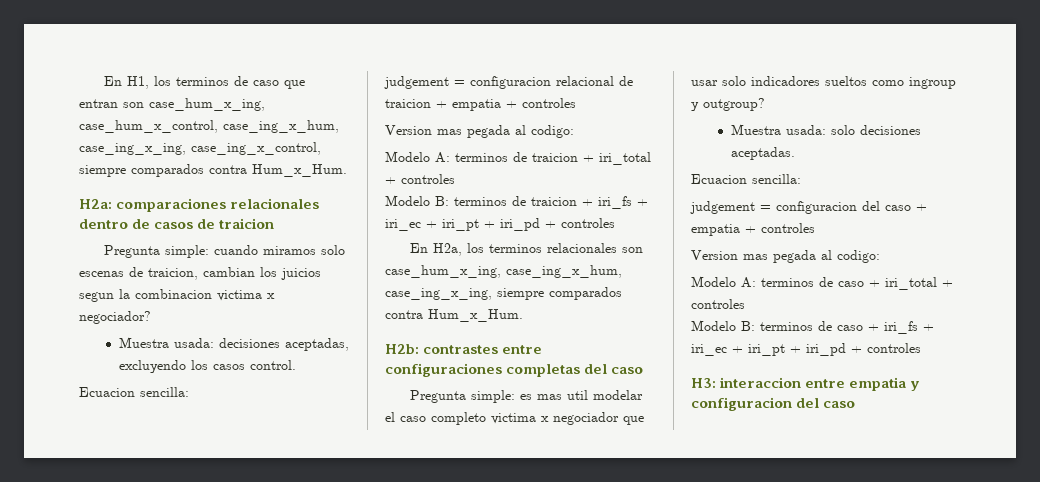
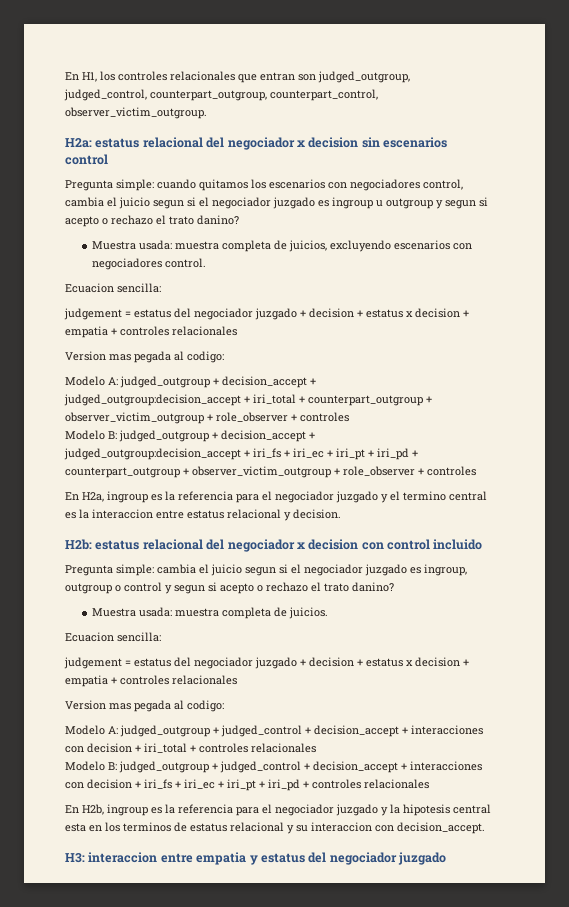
[176,76,306,89] [79,98,265,111] [79,120,339,133] [79,142,321,155] [79,164,347,177] [79,198,320,212] [79,218,275,229] [104,245,346,258] [79,267,321,280] [79,289,275,302] [79,311,151,324] [118,337,349,351] [118,360,245,373] terminos de caso que entran son case_hum_x_ing, case_hum_x_control, case_ing_x_hum, case_ing_x_ing, case_ing_x_control, siempre comparados contra Hum_x_Hum. // H2a: comparaciones relacionales dentro de casos de traicion // Pregunta simple: cuando miramos solo escenas de traicion, cambian los juicios segun la combinacion victima x negociador? // Muestra usada: decisiones aceptadas, excluyendo los casos -> [118,71,410,83] [64,89,378,101] [65,107,207,119] [65,137,447,150] [65,154,108,165] [65,179,463,191] [65,197,488,209] [65,215,239,227] [91,240,472,252] [91,258,162,270] controles relacionales que entran son judged_outgroup, judged_control, counterpart_outgroup, counterpart_control, observer_victim_outgroup. // H2a: estatus relacional del negociador x decision sin escenarios control // Pregunta simple: cuando quitamos los escenarios con negociadores control, cambia el juicio segun si el negociador juzgado es ingroup u outgroup y segun si acepto o rechazo el trato danino? // Muestra usada: muestra completa de juicios, excluyendo escenarios con negociadores
[470,76,633,89] [385,98,576,111] [385,125,574,138] [385,151,651,165] [385,174,455,184] [385,195,577,206] configuracion relacional de traicion + empatia + controles // Version mas pegada al codigo: // Modelo A: terminos de traicion + iri_total + controles // Modelo B: terminos de traicion -> [134,308,469,320] [65,326,237,338] [65,351,224,363] [65,376,316,388] [64,394,432,406] [65,412,349,424] [65,430,315,442] [64,448,418,460] [65,466,476,478] [65,491,487,503] [65,509,341,521] [65,539,483,552] [65,564,467,576] [65,582,394,594] [91,607,328,619] [65,632,161,642] [64,657,469,669] [65,675,237,687] [65,700,224,712] [65,725,483,737] [65,743,316,753] [65,761,482,773] [65,779,132,789] estatus del negociador juzgado + decision + estatus x decision + empatia + controles relacionales // Version mas pegada al codigo: // Modelo A: judged_outgroup + decision_accept + judged_outgroup:decision_accept + iri_total + counterpart_outgroup + observer_victim_outgroup + role_observer + controles // Modelo B: judged_outgroup + decision_accept + judged_outgroup:decision_accept + iri_fs + iri_ec + iri_pt + iri_pd + counterpart_outgroup + observer_victim_outgroup + role_observer + controles // En H2a, ingroup es la referencia para el negociador juzgado y el termino central es la interaccion entre estatus relacional y decision. // H2b: estatus relacional del negociador x decision con control incluido // Pregunta simple: cambia el juicio segun si el negociador juzgado es ingroup, outgroup o control y segun si acepto o rechazo el trato danino? // Muestra usada: muestra completa de juicios. // Ecuacion sencilla: // judgement = estatus del negociador juzgado + decision + estatus x decision + empatia + controles relacionales // Version mas pegada al codigo: // Modelo A: judged_outgroup + judged_control + decision_accept + interacciones con decision + iri_total + controles relacionales // Modelo B: judged_outgroup + judged_control + decision_accept + interacciones con decision
[410,243,644,256] [385,265,622,278] [385,287,622,300] [385,309,523,322] [385,344,543,354] [385,363,644,377] [410,390,644,403] [385,412,644,425] [691,76,956,89] [691,98,765,111] [730,124,921,135] [730,147,795,160] [691,174,801,184] [690,201,927,214] [691,223,815,236] [691,250,880,263] [691,276,953,290] [691,299,745,309] [691,320,934,334] [691,343,921,356] // En H2a, los terminos relacionales son case_hum_x_ing, case_ing_x_hum, case_ing_x_ing, siempre comparados contra Hum_x_Hum. // H2b: contrastes entre configuraciones completas del caso // Pregunta simple: es mas util modelar el caso completo victima x negociador que usar solo indicadores sueltos como ingroup y outgroup? // Muestra usada: solo decisiones aceptadas. // Ecuacion sencilla: // judgement = configuracion del caso + empatia + controles // Version mas pegada al codigo: // Modelo A: terminos de caso + iri_total + controles // Modelo B: terminos de caso + iri_fs + iri_ec + iri_pt + iri_pd + controles -> [364,779,429,789] [65,804,491,816] [65,822,485,834] relacionales // En H2b, ingroup es la referencia para el negociador juzgado y la hipotesis central esta en los terminos de estatus relacional y su interaccion con decision_accept.
[691,397,856,411] configuracion del caso -> [260,852,446,865] estatus del negociador juzgado

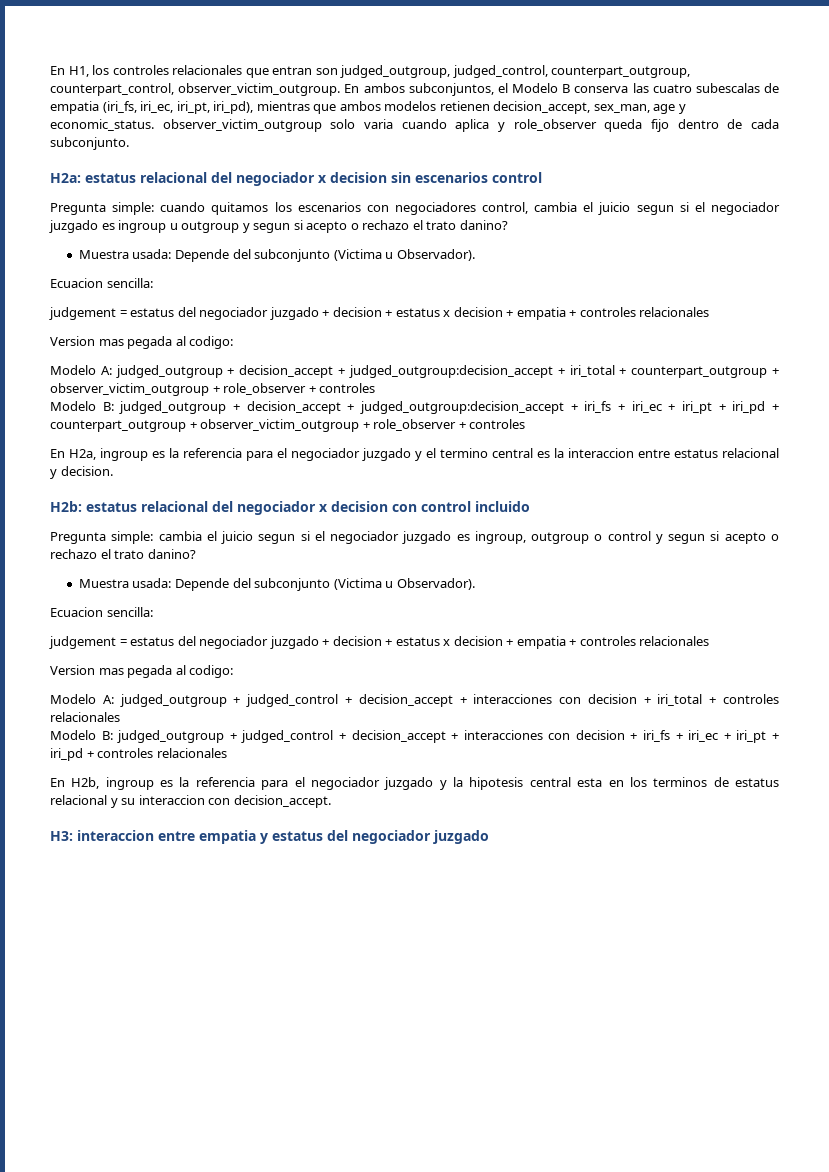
(207, 113) none -> [344,83,779,96] [50,101,686,114] [50,119,779,132] [50,137,129,150] En ambos subconjuntos, el Modelo B conserva las cuatro subescalas de empatia (iri_fs, iri_ec, iri_pt, iri_pd), mientras que ambos modelos retienen decision_accept, sex_man, age y economic_status. observer_victim_outgroup solo varia cuando aplica y role_observer queda fijo dentro de cada subconjunto.
[174,240,472,252] [91,258,206,270] muestra completa de juicios, excluyendo escenarios con negociadores control. -> [175,249,475,262] Depende del subconjunto (Victima u Observador).
[174,607,328,619] muestra completa de juicios. -> [175,578,475,591] Depende del subconjunto (Victima u Observador).

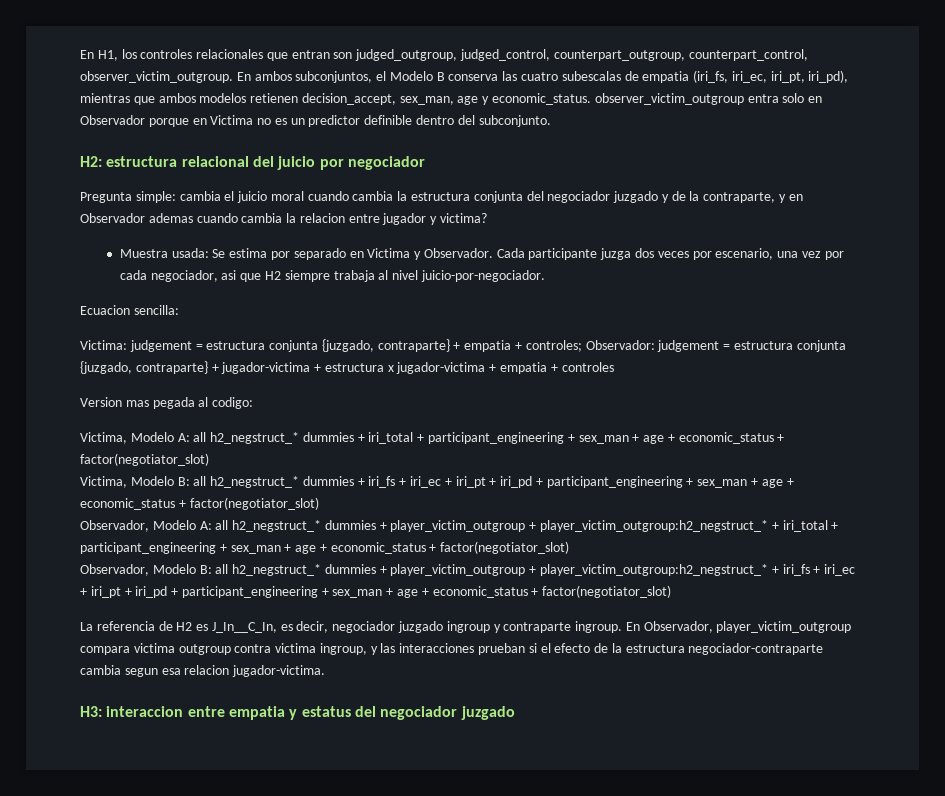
[330,119,779,132] [50,137,129,150] [50,172,542,186] [50,202,780,215] [49,220,508,233] [78,249,475,262] [50,278,153,288] [49,307,710,320] [50,336,234,349] [50,365,780,378] [50,383,376,396] [50,401,779,414] [50,419,526,432] [50,448,779,461] [50,466,113,479] [50,501,530,515] [50,531,780,544] [50,549,196,559] [78,578,475,591] [50,607,153,617] [49,636,710,649] [50,665,234,678] [50,694,780,707] [50,712,120,722] [50,730,780,743] [50,748,227,761] [50,777,779,790] [50,795,331,808] solo varia cuando aplica y role_observer queda fijo dentro de cada subconjunto. // H2a: estatus relacional del negociador x decision sin escenarios control // Pregunta simple: cuando quitamos los escenarios con negociadores control, cambia el juicio segun si el negociador juzgado es ingroup u outgroup y segun si acepto o rechazo el trato danino? // Muestra usada: Depende del subconjunto (Victima u Observador). // Ecuacion sencilla: // judgement = estatus del negociador juzgado + decision + estatus x decision + empatia + controles relacionales // Version mas pegada al codigo: // Modelo A: judged_outgroup + decision_accept + judged_outgroup:decision_accept + iri_total + counterpart_outgroup + observer_victim_outgroup + role_observer + controles // Modelo B: judged_outgroup + decision_accept + judged_outgroup:decision_accept + iri_fs + iri_ec + iri_pt + iri_pd + counterpart_outgroup + observer_victim_outgroup + role_observer + controles // En H2a, ingroup es la referencia para el negociador juzgado y el termino central es la interaccion entre estatus relacional y decision. // H2b: estatus relacional del negociador x decision con control incluido // Pregunta simple: cambia el juicio segun si el negociador juzgado es ingroup, outgroup o control y segun si acepto o rechazo el trato danino? // Muestra usada: Depende del subconjunto (Victima u Observador). // Ecuacion sencilla: // judgement = estatus del negociador juzgado + decision + estatus x decision + empatia + controles relacionales // Version mas pegada al codigo: // Modelo A: judged_outgroup + judged_control + decision_accept + interacciones con decision + iri_total + controles relacionales // Modelo B: judged_outgroup + judged_control + decision_accept + interacciones con decision + iri_fs + iri_ec + iri_pt + iri_pd + controles relacionales // En H2b, ingroup es la referencia para el negociador juzgado y la hipotesis central esta en los terminos de estatus relacional y su interaccion con decision_accept. -> [747,93,823,103] [80,115,551,127] [80,156,425,170] [80,191,803,203] [80,213,488,225] [119,248,844,260] [119,270,545,282] [80,305,179,315] [80,339,846,352] [80,361,614,374] [80,397,254,409] [80,432,785,444] [80,453,209,466] [80,476,794,488] [80,497,319,510] [80,520,839,532] [80,541,570,554] [80,564,856,576] [80,585,672,598] [80,621,852,633] [80,643,824,655] [80,665,326,677] entra solo en Observador porque en Victima no es un predictor definible dentro del subconjunto. // H2: estructura relacional del juicio por negociador // Pregunta simple: cambia el juicio moral cuando cambia la estructura conjunta del negociador juzgado y de la contraparte, y en Observador ademas cuando cambia la relacion entre jugador y victima? // Muestra usada: Se estima por separado en Victima y Observador. Cada participante juzga dos veces por escenario, una vez por cada negociador, asi que H2 siempre trabaja al nivel juicio-por-negociador. // Ecuacion sencilla: // Victima: judgement = estructura conjunta {juzgado, contraparte} + empatia + controles; Observador: judgement = estructura conjunta {juzgado, contraparte} + jugador-victima + estructura x jugador-victima + empatia + controles // Version mas pegada al codigo: // Victima, Modelo A: all h2_negstruct_* dummies + iri_total + participant_engineering + sex_man + age + economic_status + factor(negotiator_slot) // Victima, Modelo B: all h2_negstruct_* dummies + iri_fs + iri_ec + iri_pt + iri_pd + participant_engineering + sex_man + age + economic_status + factor(negotiator_slot) // Observador, Modelo A: all h2_negstruct_* dummies + player_victim_outgroup + player_victim_outgroup:h2_negstruct_* + iri_total + participant_engineering + sex_man + age + economic_status + factor(negotiator_slot) // Observador, Modelo B: all h2_negstruct_* dummies + player_victim_outgroup + player_victim_outgroup:h2_negstruct_* + iri_fs + iri_ec + iri_pt + iri_pd + participant_engineering + sex_man + age + economic_status + factor(negotiator_slot) // La referencia de H2 es J_In__C_In, es decir, negociador juzgado ingroup y contraparte ingroup. En Observador, player_victim_outgroup compara victima outgroup contra victima ingroup, y las interacciones prueban si el efecto de la estructura negociador-contraparte cambia segun esa relacion jugador-victima.

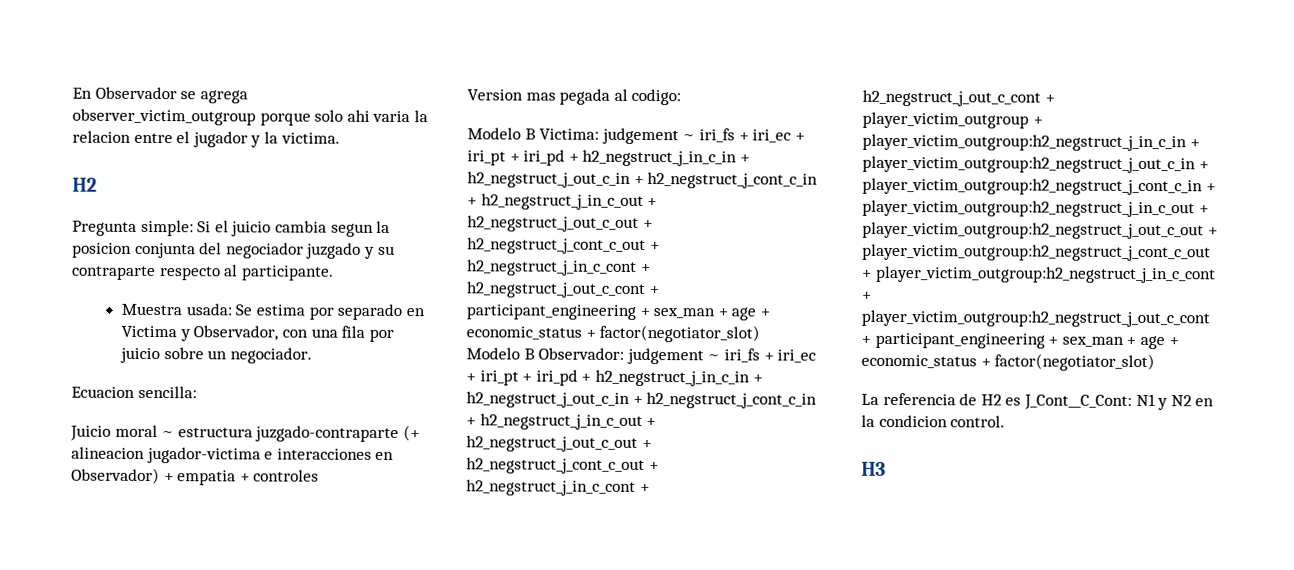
[80,49,808,61] [80,70,849,83] [80,93,823,105] [80,115,551,127] [80,156,425,170] En H1, los controles relacionales que entran son judged_outgroup, judged_control, counterpart_outgroup, counterpart_control, observer_victim_outgroup. En ambos subconjuntos, el Modelo B conserva las cuatro subescalas de empatia (iri_fs, iri_ec, iri_pt, iri_pd), mientras que ambos modelos retienen decision_accept, sex_man, age y economic_status. observer_victim_outgroup entra solo en Observador porque en Victima no es un predictor definible dentro del subconjunto. // H2: estructura relacional del juicio por negociador -> [72,86,248,104] [72,108,428,126] [72,130,340,148] [72,177,97,192] En Observador se agrega observer_victim_outgroup porque solo ahi varia la relacion entre el jugador y la victima. // H2
[179,191,221,201] cambia -> [197,221,212,233] Si
[270,191,471,201] moral cuando cambia la estructura -> [274,220,391,237] [72,242,132,258] cambia segun la posicion
[671,191,803,203] [80,213,488,225] de la contraparte, y en Observador ademas cuando cambia la relacion entre jugador y victima? -> [377,245,395,255] [72,264,334,281] su contraparte respecto al participante.
[423,248,844,260] [119,270,545,282] [80,305,179,315] [80,339,846,352] [80,361,486,374] Observador. Cada participante juzga dos veces por escenario, una vez por cada negociador, asi que H2 siempre trabaja al nivel juicio-por-negociador. // Ecuacion sencilla: // Victima: judgement = estructura conjunta {juzgado, contraparte} + empatia + controles; Observador: judgement = estructura conjunta {juzgado, contraparte} + jugador-victima + estructura x jugador-victima -> [193,325,394,342] [120,347,312,364] [71,385,197,399] [70,424,420,443] [71,446,395,464] [71,467,160,485] Observador, con una fila por juicio sobre un negociador. // Ecuacion sencilla: // Juicio moral ~ estructura juzgado-contraparte (+ alineacion jugador-victima e interacciones en Observador)
[80,432,414,444] Victima, Modelo A: all h2_negstruct_* dummies + iri_total -> [467,127,805,145] [467,149,750,167] [467,171,819,189] [467,193,658,210] [467,215,653,232] [467,237,660,254] [467,259,651,276] [466,281,646,298] Modelo B Victima: judgement ~ iri_fs + iri_ec + iri_pt + iri_pd + h2_negstruct_j_in_c_in + h2_negstruct_j_out_c_in + h2_negstruct_j_cont_c_in + h2_negstruct_j_in_c_out + h2_negstruct_j_out_c_out + h2_negstruct_j_cont_c_out + h2_negstruct_j_in_c_cont + h2_negstruct_j_out_c_cont
[80,476,794,488] [80,497,319,510] [80,520,839,532] [80,541,570,554] [80,564,856,576] [80,586,168,598] Victima, Modelo B: all h2_negstruct_* dummies + iri_fs + iri_ec + iri_pt + iri_pd + participant_engineering + sex_man + age + economic_status + factor(negotiator_slot) // Observador, Modelo A: all h2_negstruct_* dummies + player_victim_outgroup + player_victim_outgroup:h2_negstruct_* + iri_total + participant_engineering + sex_man + age + economic_status + factor(negotiator_slot) // Observador, Modelo B: all h2_negstruct_* dummies + player_victim_outgroup + player_victim_outgroup:h2_negstruct_* + iri_fs + iri_ec + iri_pt + iri_pd -> [466,347,817,365] [466,369,763,387] [466,391,818,409] [466,413,657,430] [466,435,652,452] [466,457,659,474] [466,479,650,496] [862,89,1055,107] [862,111,1043,129] [862,133,1200,152] [862,155,1209,174] [862,177,1216,196] [862,199,1209,218] [862,221,1218,240] [862,243,1211,262] [862,265,1216,284] [861,291,871,300] [861,309,1210,328] Modelo B Observador: judgement ~ iri_fs + iri_ec + iri_pt + iri_pd + h2_negstruct_j_in_c_in + h2_negstruct_j_out_c_in + h2_negstruct_j_cont_c_in + h2_negstruct_j_in_c_out + h2_negstruct_j_out_c_out + h2_negstruct_j_cont_c_out + h2_negstruct_j_in_c_cont + h2_negstruct_j_out_c_cont + player_victim_outgroup + player_victim_outgroup:h2_negstruct_j_in_c_in + player_victim_outgroup:h2_negstruct_j_out_c_in + player_victim_outgroup:h2_negstruct_j_cont_c_in + player_victim_outgroup:h2_negstruct_j_in_c_out + player_victim_outgroup:h2_negstruct_j_out_c_out + player_victim_outgroup:h2_negstruct_j_cont_c_out + player_victim_outgroup:h2_negstruct_j_in_c_cont + player_victim_outgroup:h2_negstruct_j_out_c_cont
[211,621,852,633] [80,643,824,655] [80,665,326,677] [80,706,515,720] J_In__C_In, es decir, negociador juzgado ingroup y contraparte ingroup. En Observador, player_victim_outgroup compara victima outgroup contra victima ingroup, y las interacciones prueban si el efecto de la estructura negociador-contraparte cambia segun esa relacion jugador-victima. // H3: interaccion entre empatia y estatus del negociador juzgado -> [1023,393,1215,411] [861,414,1006,428] [861,461,886,476] J_Cont__C_Cont: N1 y N2 en la condicion control. // H3

